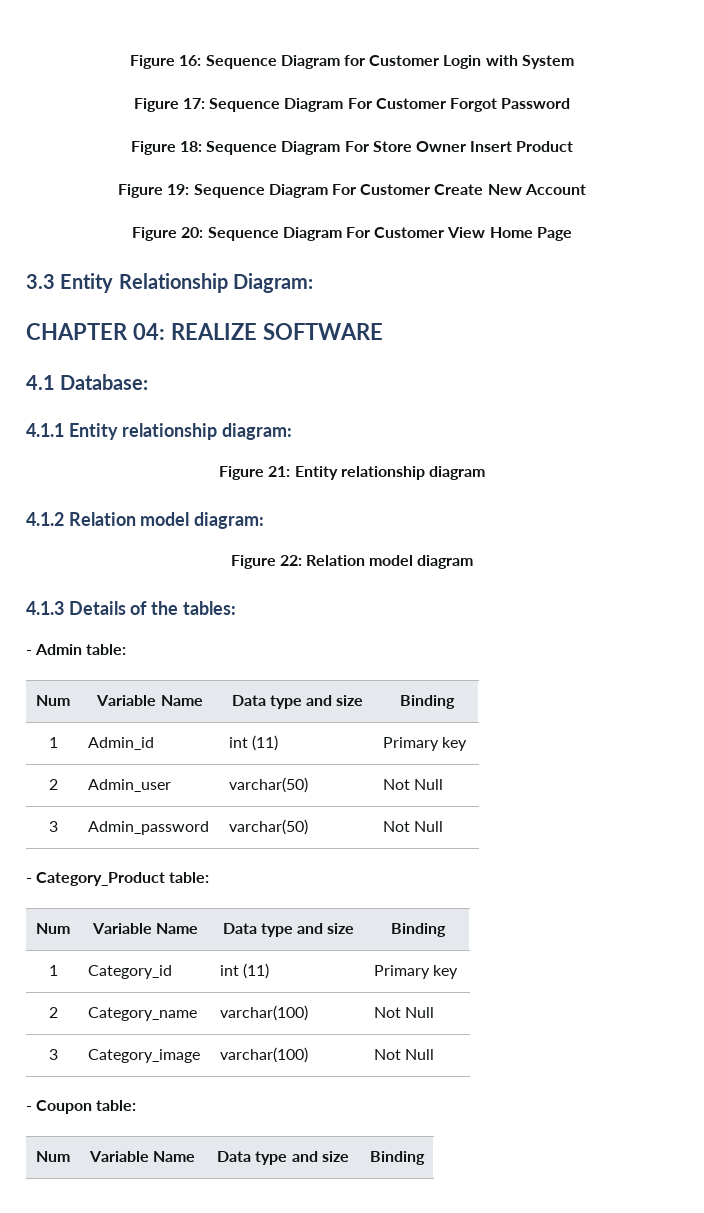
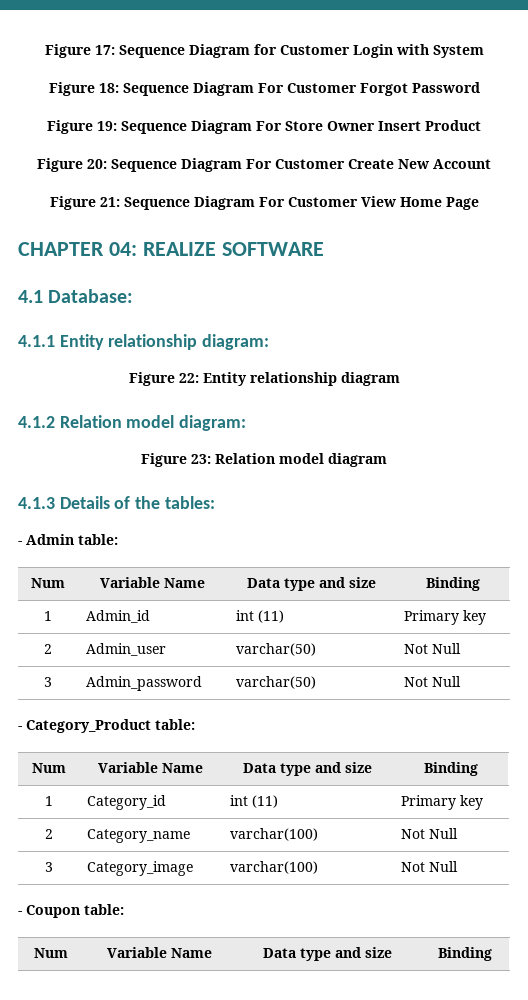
[130,55,202,69] Figure 16: -> [44,44,115,58] Figure 17:
[183,98,206,109] 17: -> [98,83,119,93] 18:
[179,141,202,152] 18: -> [97,121,117,131] 19:
[167,184,190,195] 19: -> [87,159,107,169] 20:
[181,227,204,238] 20: -> [99,197,120,207] 21:
[26,273,313,293] // 3.3 Entity Relationship Diagram: -> (479, 203) none
[268,466,291,477] 21: -> [178,373,199,383] 22:
[279,555,302,566] 22: -> [191,454,211,464] 23:

